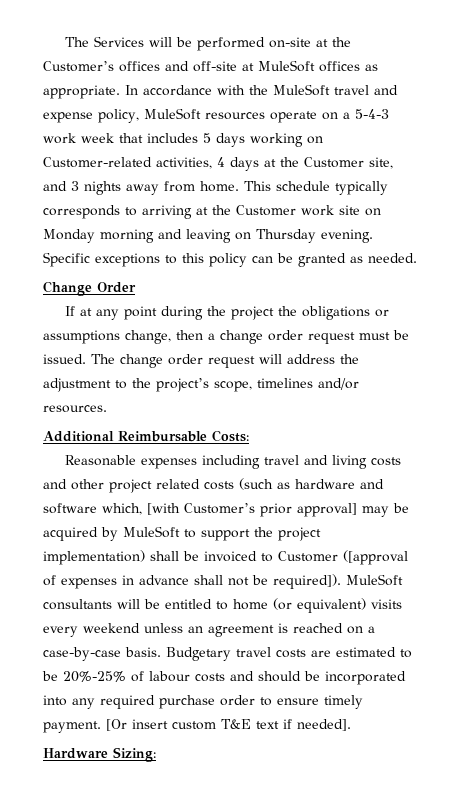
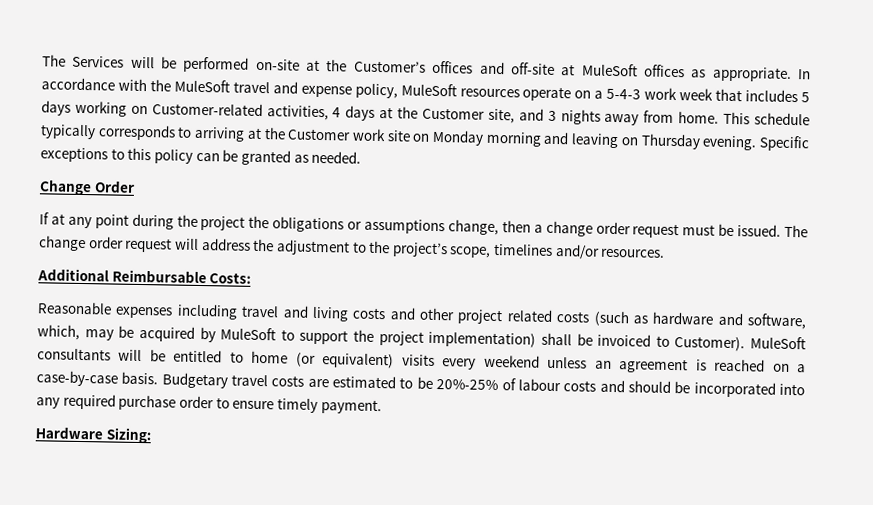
[43,503,357,517] software which, [with Customer’s prior approval] -> [747,313,807,330] [37,324,80,340] software, which,
[278,550,408,565] [43,574,341,589] Customer ([approval of expenses in advance shall not be required]). -> [674,336,746,352] Customer).
[106,719,351,731] [Or insert custom T&E text if needed]. -> (382, 407) none

